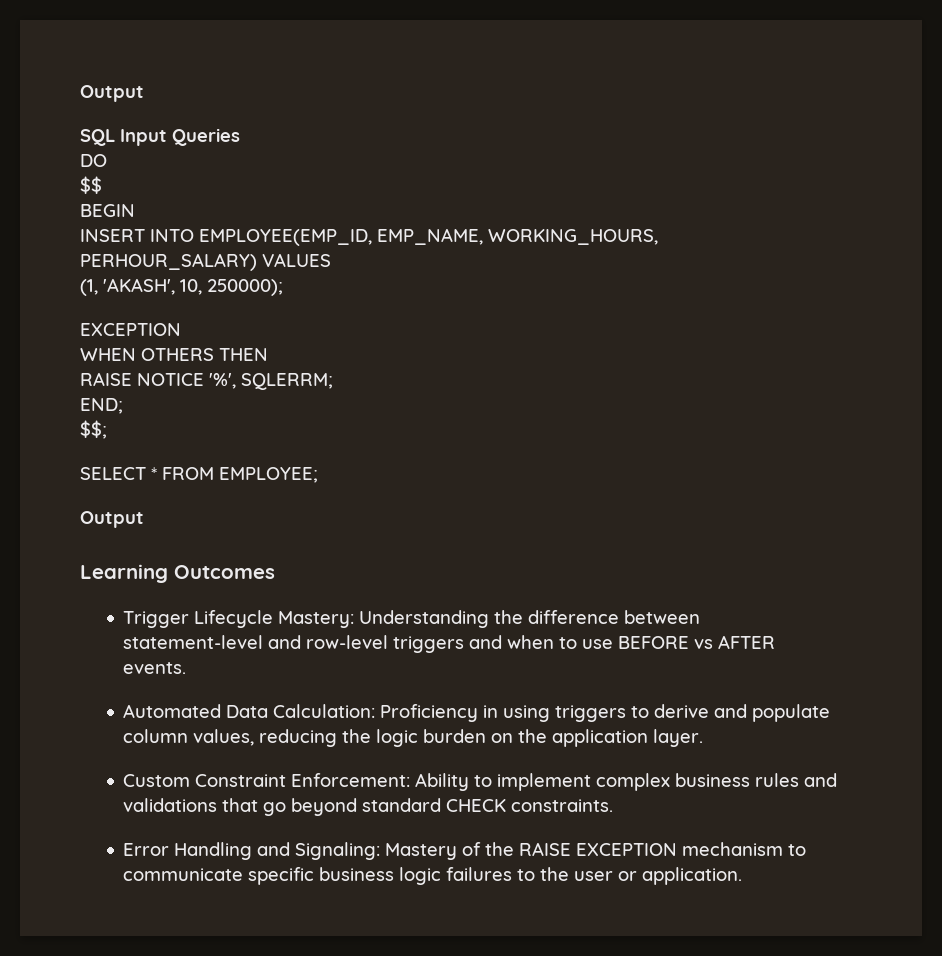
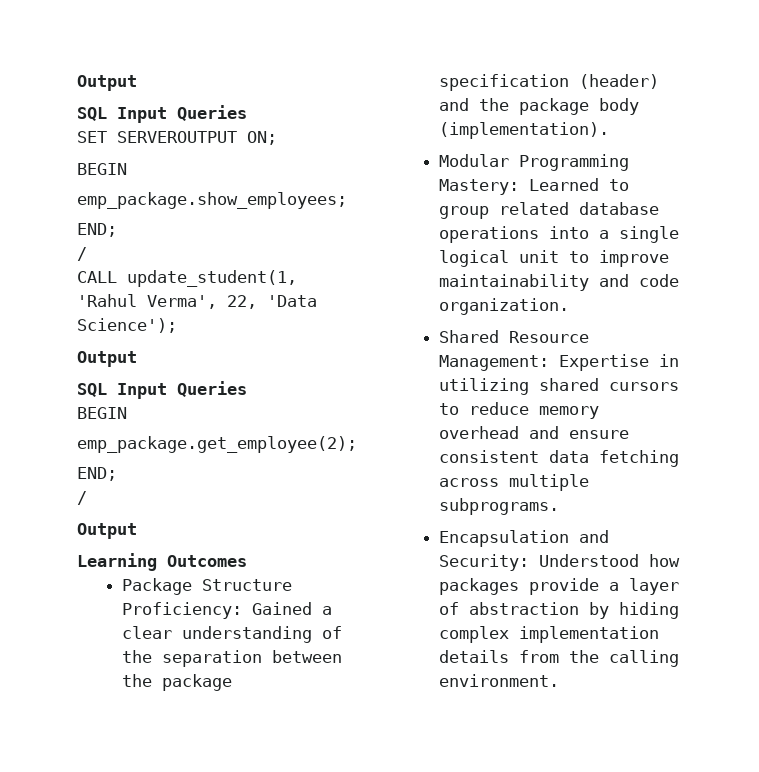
[80,85,144,102] [80,128,240,146] [80,154,107,167] [80,176,102,194] [80,204,135,217] [80,228,658,246] [80,253,331,271] [80,278,283,296] [80,323,181,336] [80,348,268,361] [80,372,333,390] [80,398,123,414] [80,420,107,439] [80,467,318,483] [80,511,144,528] [80,564,275,583] [123,610,701,628] [123,635,776,653] [123,662,187,674] [123,704,831,722] [123,729,704,747] [123,773,838,791] [123,798,614,816] [123,842,807,860] [123,867,743,885] Output // SQL Input Queries // DO // $$ // BEGIN // INSERT INTO EMPLOYEE(EMP_ID, EMP_NAME, WORKING_HOURS, PERHOUR_SALARY) VALUES // (1, 'AKASH', 10, 250000); // EXCEPTION // WHEN OTHERS THEN // RAISE NOTICE '%', SQLERRM; // END; // $$; // SELECT * FROM EMPLOYEE; // Output // Learning Outcomes // Trigger Lifecycle Mastery: Understanding the difference between statement-level and row-level triggers and when to use BEFORE vs AFTER events. // Automated Data Calculation: Proficiency in using triggers to derive and populate column values, reducing the logic burden on the application layer. // Custom Constraint Enforcement: Ability to implement complex business rules and validations that go beyond standard CHECK constraints. // Error Handling and Signaling: Mastery of the RAISE EXCEPTION mechanism to communicate specific business logic failures to the user or application. -> [77,75,137,91] [77,105,247,123] [77,131,277,145] [77,163,127,175] [77,192,347,209] [77,223,117,237] [77,247,87,261] [77,270,297,287] [77,294,317,309] [77,318,177,333] [77,351,137,367] [77,381,247,399] [77,407,127,419] [77,436,357,453] [77,467,117,481] [77,491,87,505] [77,523,137,539] [77,553,247,571] [122,578,293,595] [122,602,333,619] [122,626,343,643] [122,650,343,667] [122,674,233,691] [439,74,660,91] [439,98,640,115] [439,122,610,139] [439,154,630,171] [439,178,630,195] [439,202,660,219] [439,226,680,243] [439,250,670,267] [439,274,680,291] [439,298,570,315] [439,330,590,343] [439,354,680,371] [439,378,680,395] [439,402,600,419] [439,426,630,439] [439,450,680,467] [439,474,590,491] [439,498,560,515] [439,530,610,547] [439,554,681,571] [439,578,680,595] [439,602,680,619] [439,626,660,643] [439,650,680,667] [439,674,560,687] Output // SQL Input Queries // SET SERVEROUTPUT ON; // BEGIN // emp_package.show_employees; // END; // / // CALL update_student(1, 'Rahul Verma', 22, 'Data Science'); // Output // SQL Input Queries // BEGIN // emp_package.get_employee(2); // END; // / // Output // Learning Outcomes // Package Structure Proficiency: Gained a clear understanding of the separation between the package specification (header) and the package body (implementation). // Modular Programming Mastery: Learned to group related database operations into a single logical unit to improve maintainability and code organization. // Shared Resource Management: Expertise in utilizing shared cursors to reduce memory overhead and ensure consistent data fetching across multiple subprograms. // Encapsulation and Security: Understood how packages provide a layer of abstraction by hiding complex implementation details from the calling environment.

